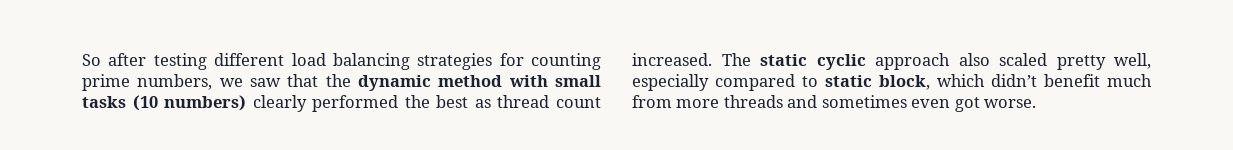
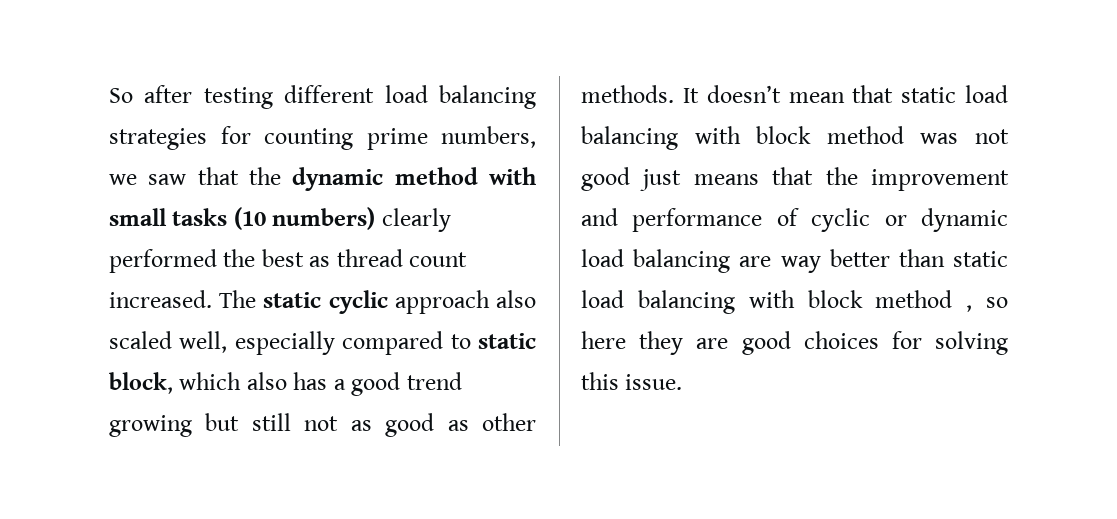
[1056,55,1106,70] pretty -> (172, 340) none
[991,74,1152,87] [632,95,1037,112] didn’t benefit much from more threads and sometimes even got worse. -> [246,372,462,396] [109,413,536,437] [581,85,1008,103] [581,126,1009,150] [581,167,1009,191] [581,208,1008,232] [581,249,1008,273] [581,290,1008,314] [581,331,1008,355] [581,372,683,390] also has a good trend growing but still not as good as other methods. It doesn’t mean that static load balancing with block method was not good just means that the improvement and performance of cyclic or dynamic load balancing are way better than static load balancing with block method , so here they are good choices for solving this issue.

